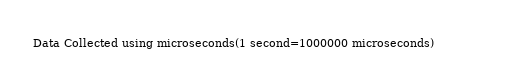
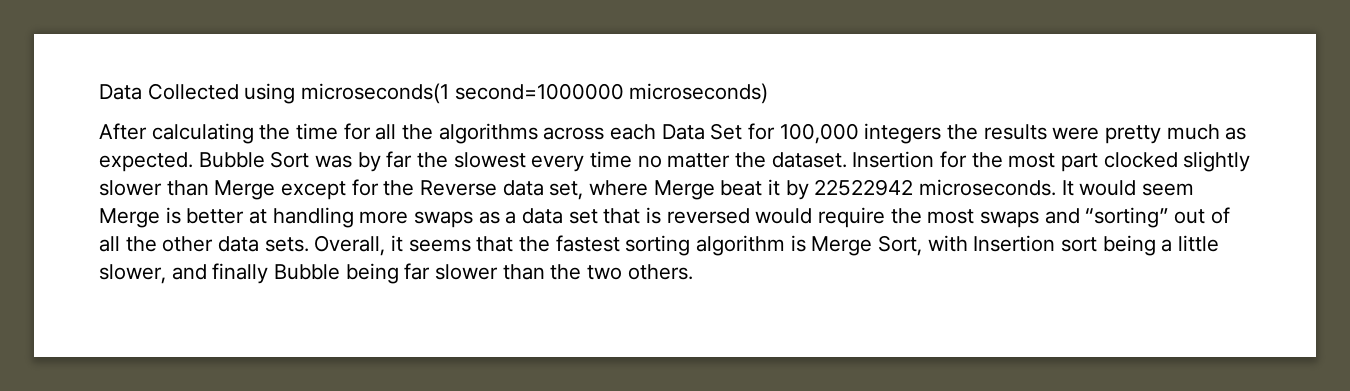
(434, 43) none -> [99,123,1247,144] [99,151,1251,172] [99,179,1195,200] [99,207,1230,228] [99,235,1220,256] [99,263,693,284] // After calculating the time for all the algorithms across each Data Set for 100,000 integers the results were pretty much as expected. Bubble Sort was by far the slowest every time no matter the dataset. Insertion for the most part clocked slightly slower than Merge except for the Reverse data set, where Merge beat it by 22522942 microseconds. It would seem Merge is better at handling more swaps as a data set that is reversed would require the most swaps and “sorting” out of all the other data sets. Overall, it seems that the fastest sorting algorithm is Merge Sort, with Insertion sort being a little slower, and finally Bubble being far slower than the two others.

